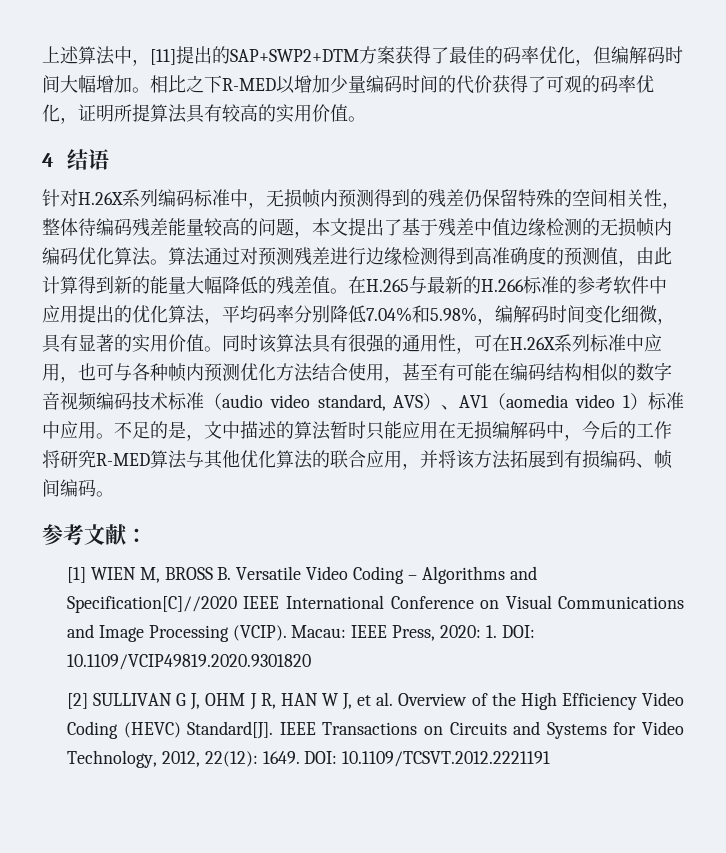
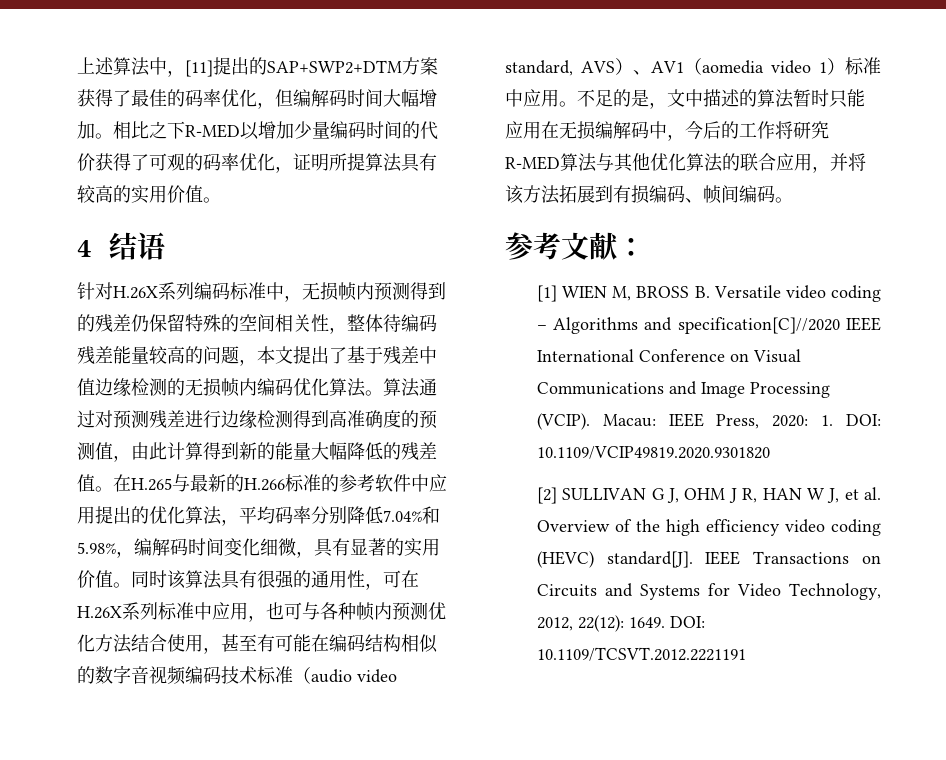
[306,566,405,584] Video Coding -> [785,285,881,302] video coding
[66,596,237,613] Specification[C]//2020 -> [677,317,840,334] specification[C]//2020
[520,692,684,710] [66,721,274,739] High Efficiency Video Coding (HEVC) Standard[J]. -> [665,519,881,536] [536,551,693,568] high efficiency video coding (HEVC) standard[J].

